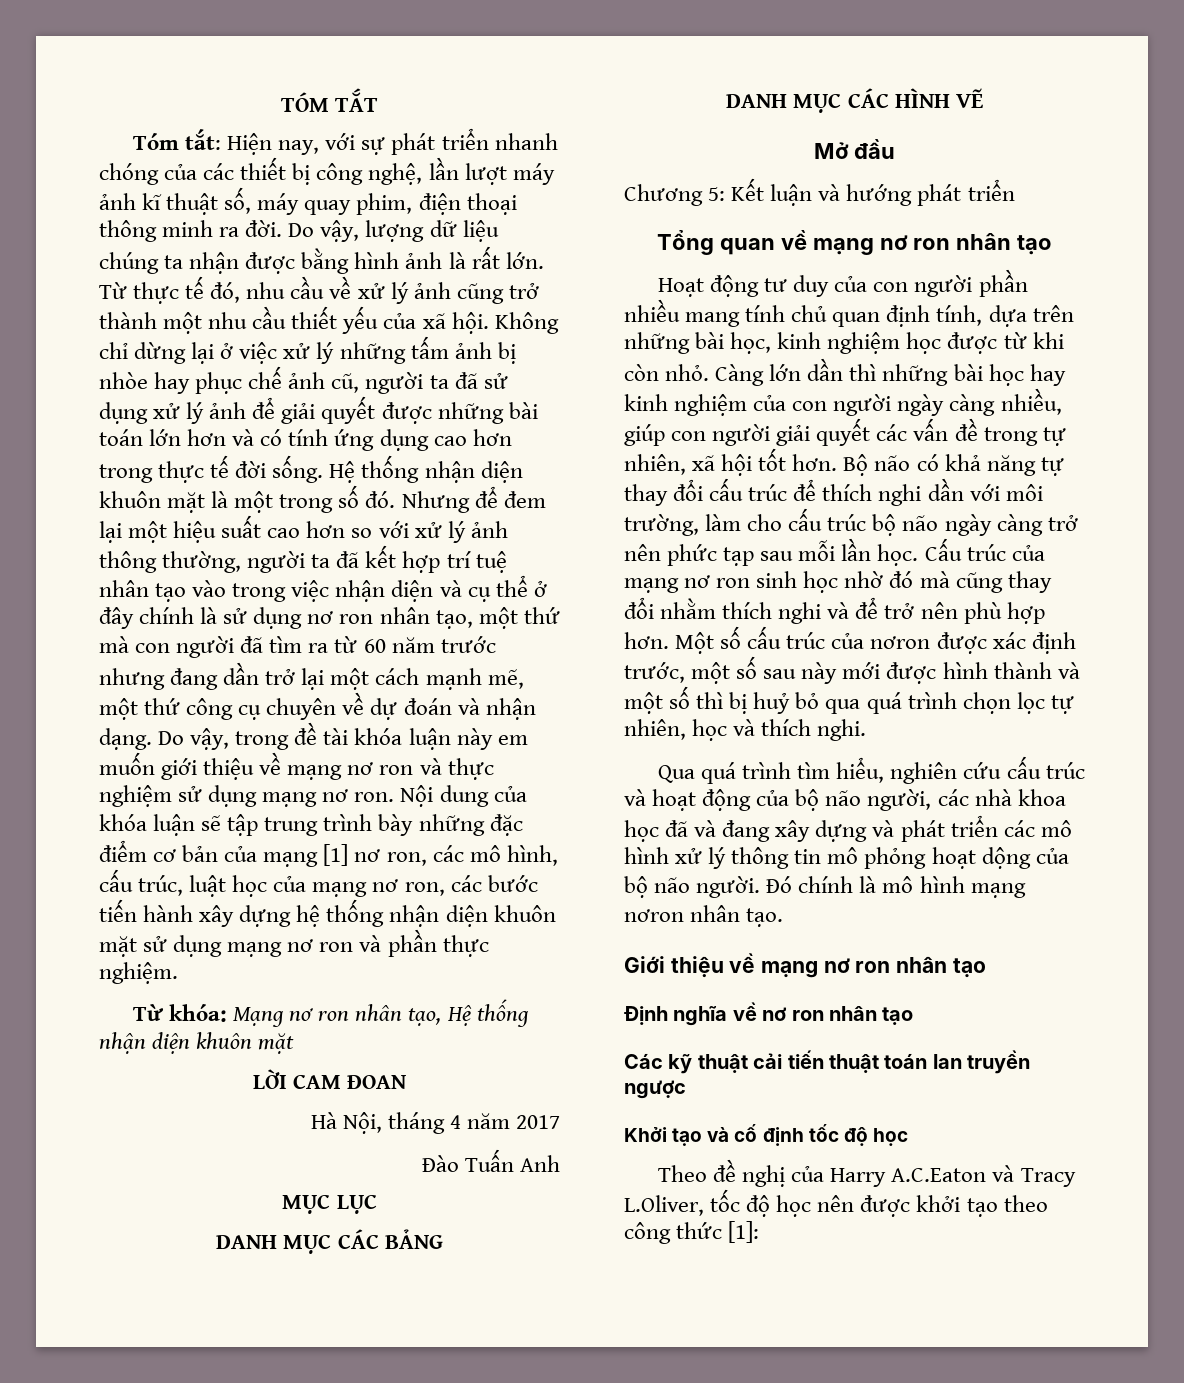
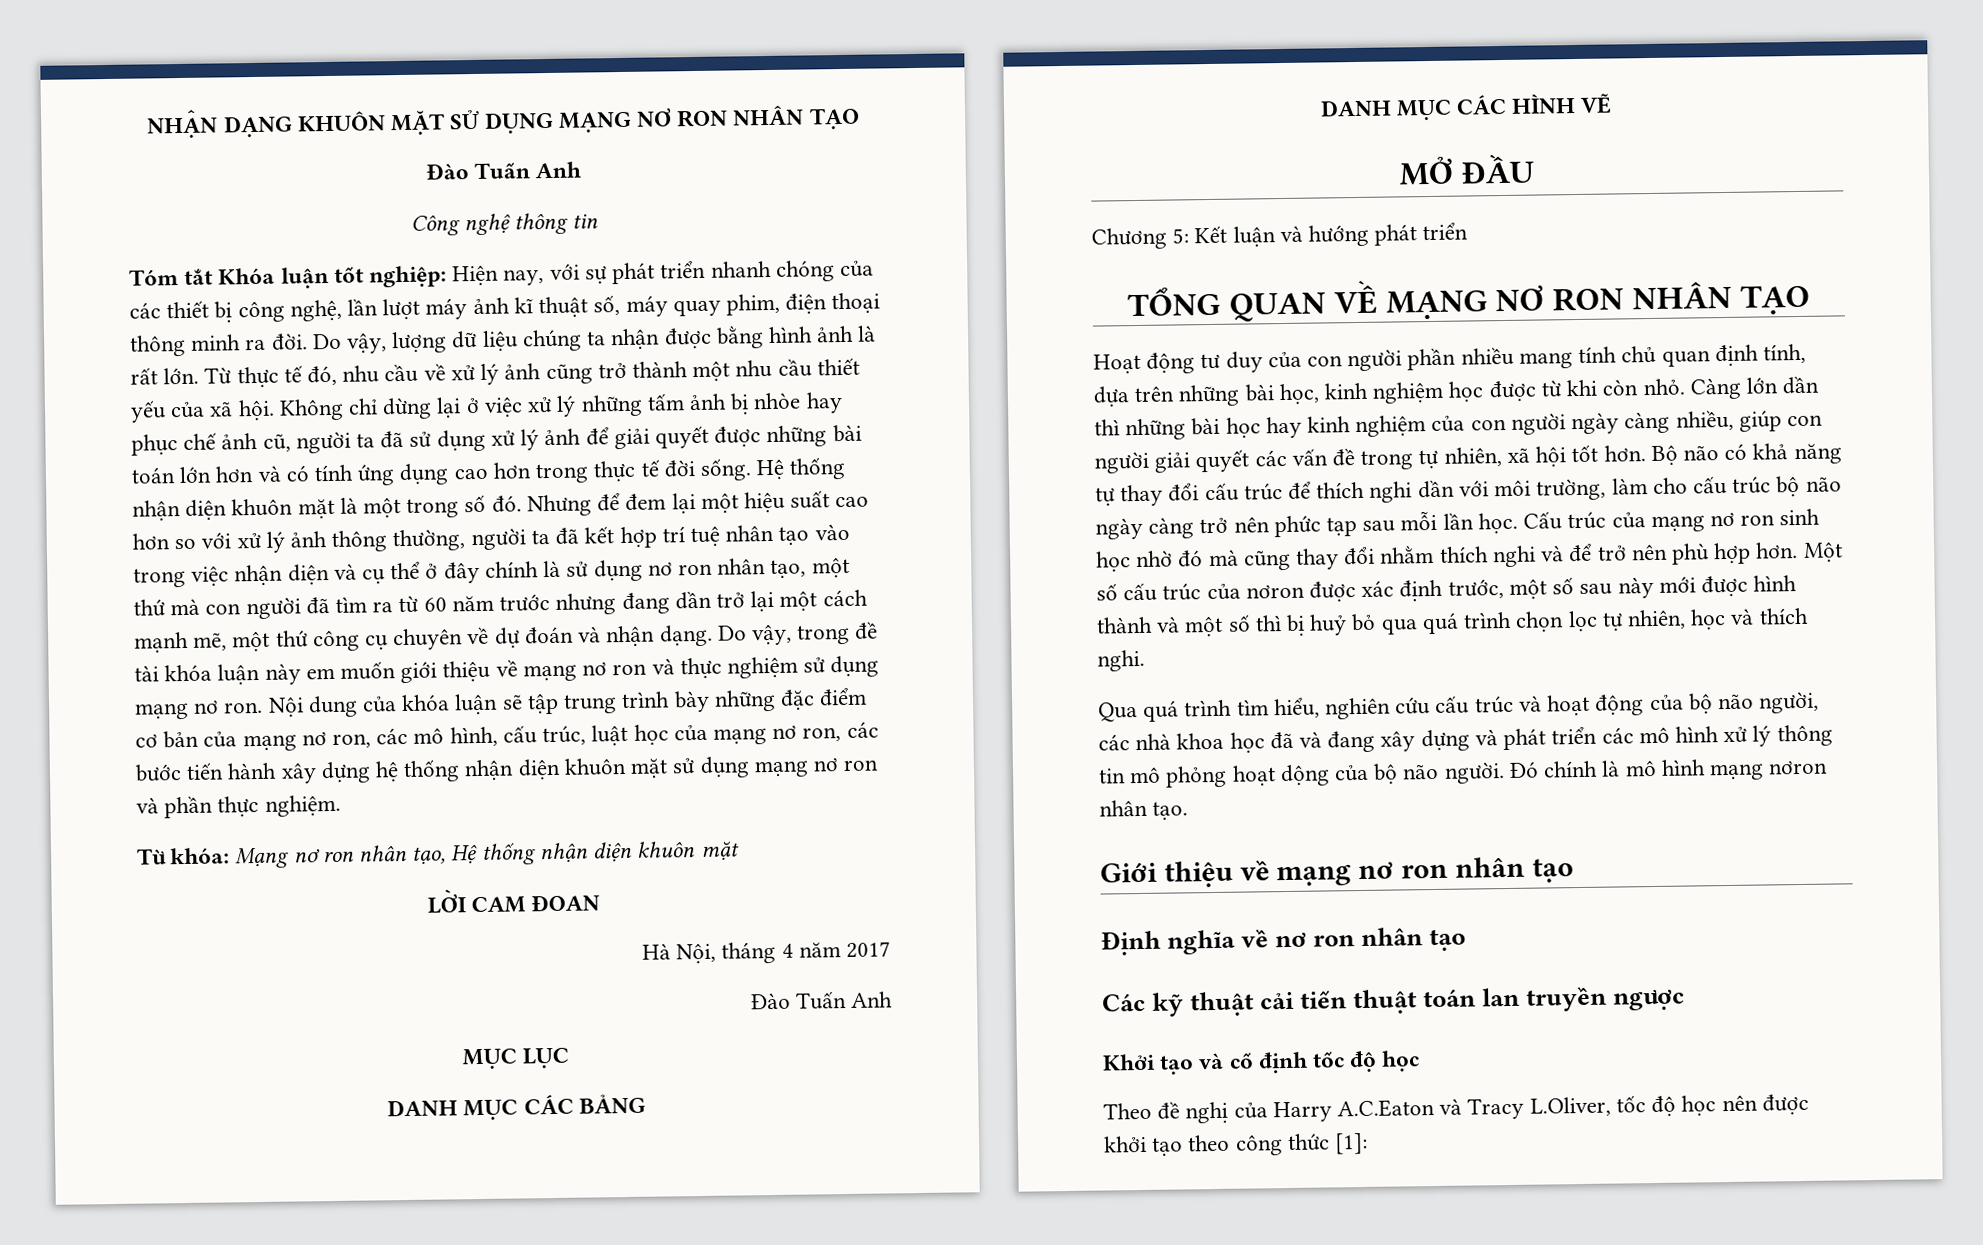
[280,88,379,112] [133,129,222,150] TÓM TẮT // Tóm tắt: -> [146,104,860,139] [425,161,583,180] [410,212,599,236] [129,265,448,289] NHẬN DẠNG KHUÔN MẶT SỬ DỤNG MẠNG NƠ RON NHÂN TẠO // Đào Tuấn Anh // Công nghệ thông tin // Tóm tắt Khóa luận tốt nghiệp:
[323,844,349,866] [1] -> (297, 743) none
[814,139,895,159] Mở đầu -> [1399,153,1535,186] MỞ ĐẦU
[657,230,1052,255] Tổng quan về mạng nơ ron nhân tạo -> [1127,280,1810,322] TỔNG QUAN VỀ MẠNG NƠ RON NHÂN TẠO

